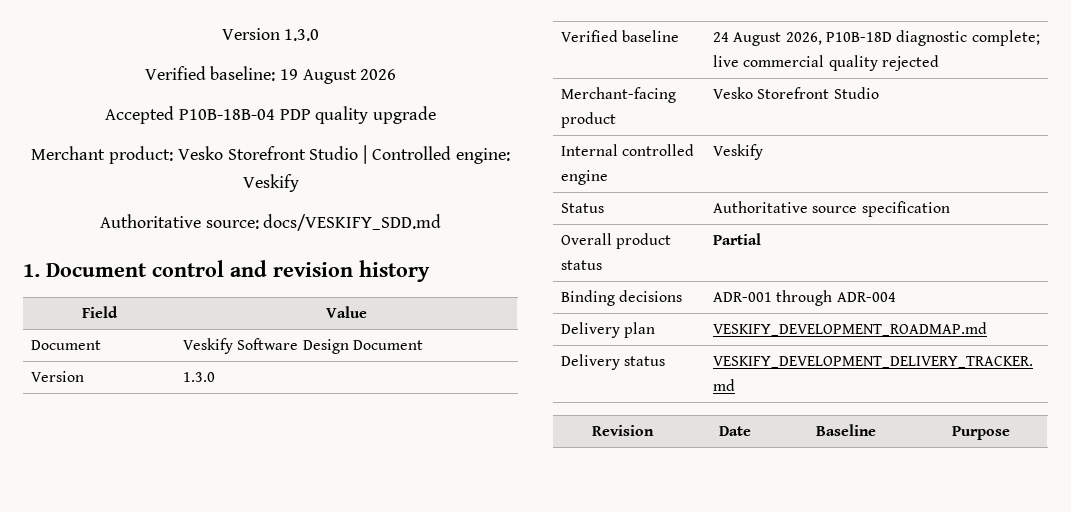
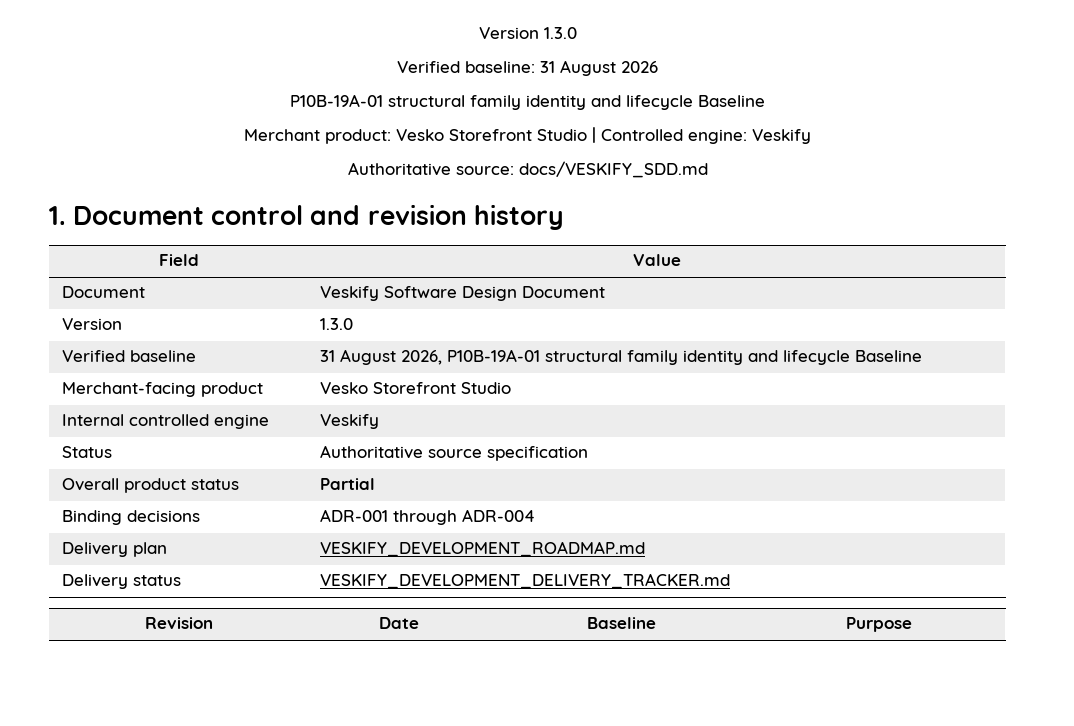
[280,69,298,80] 19 -> [540,61,555,73] 31
[105,106,436,124] Accepted P10B-18B-04 PDP quality upgrade -> [290,94,765,110] P10B-19A-01 structural family identity and lifecycle Baseline
[712,32,729,42] 24 -> [320,350,336,362] 31
[825,30,1040,46] [712,55,939,71] P10B-18D diagnostic complete; live commercial quality rejected -> [447,349,923,365] P10B-19A-01 structural family identity and lifecycle Baseline

